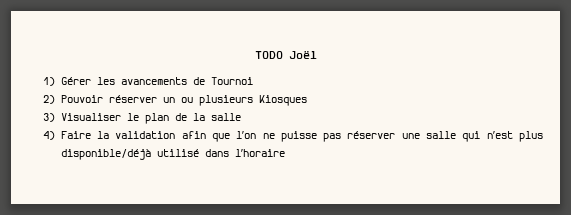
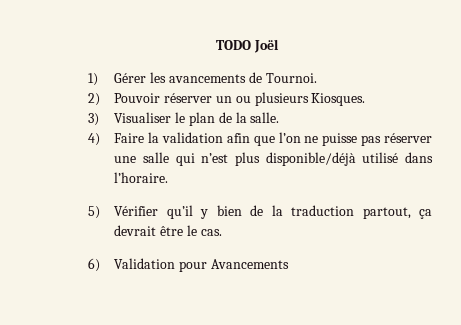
[210,77,253,85] Tournoi -> [265,73,317,83] Tournoi.
[258,95,307,106] Kiosques -> [311,93,366,106] Kiosques.
[210,113,241,121] salle -> [250,112,280,123] salle.
[234,149,285,157] l’horaire -> [114,172,169,183] [88,205,433,219] [114,225,222,236] [88,258,289,272] l’horaire. // 5) Vérifier qu’il y bien de la traduction partout, ça devrait être le cas. // 6) Validation pour Avancements

